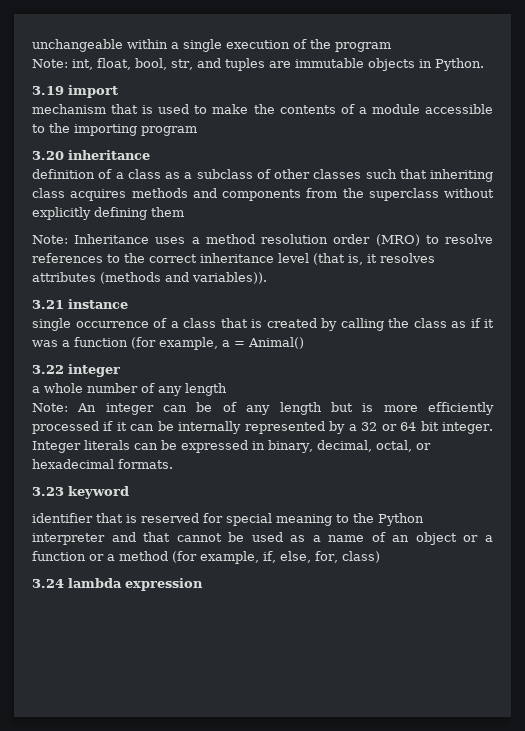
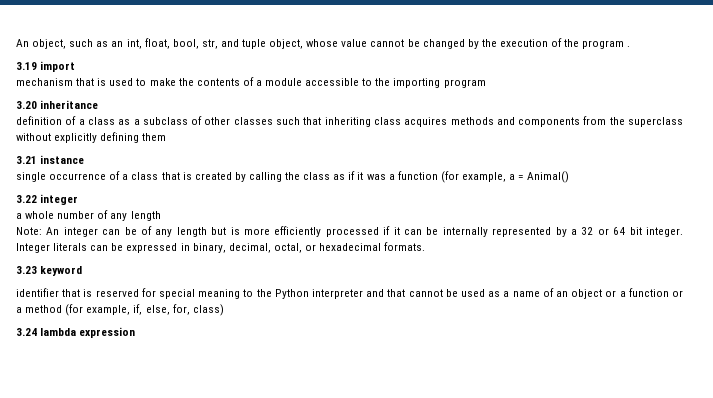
[32,39,391,52] [32,59,68,68] unchangeable within a single execution of the program // Note: -> [16,39,124,49] An object, such as an
[224,58,484,71] tuples are immutable objects in Python. -> [242,38,631,49] tuple object, whose value cannot be changed by the execution of the program .
[32,234,494,246] [32,253,435,265] [32,272,267,284] // Note: Inheritance uses a method resolution order (MRO) to resolve references to the correct inheritance level (that is, it resolves attributes (methods and variables)). -> (167, 137) none

